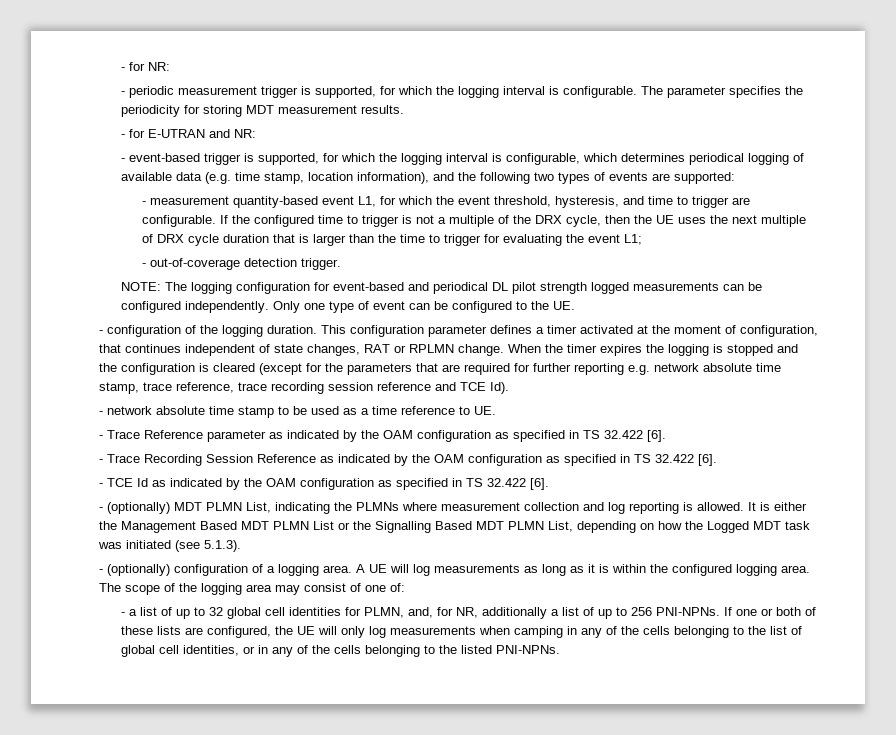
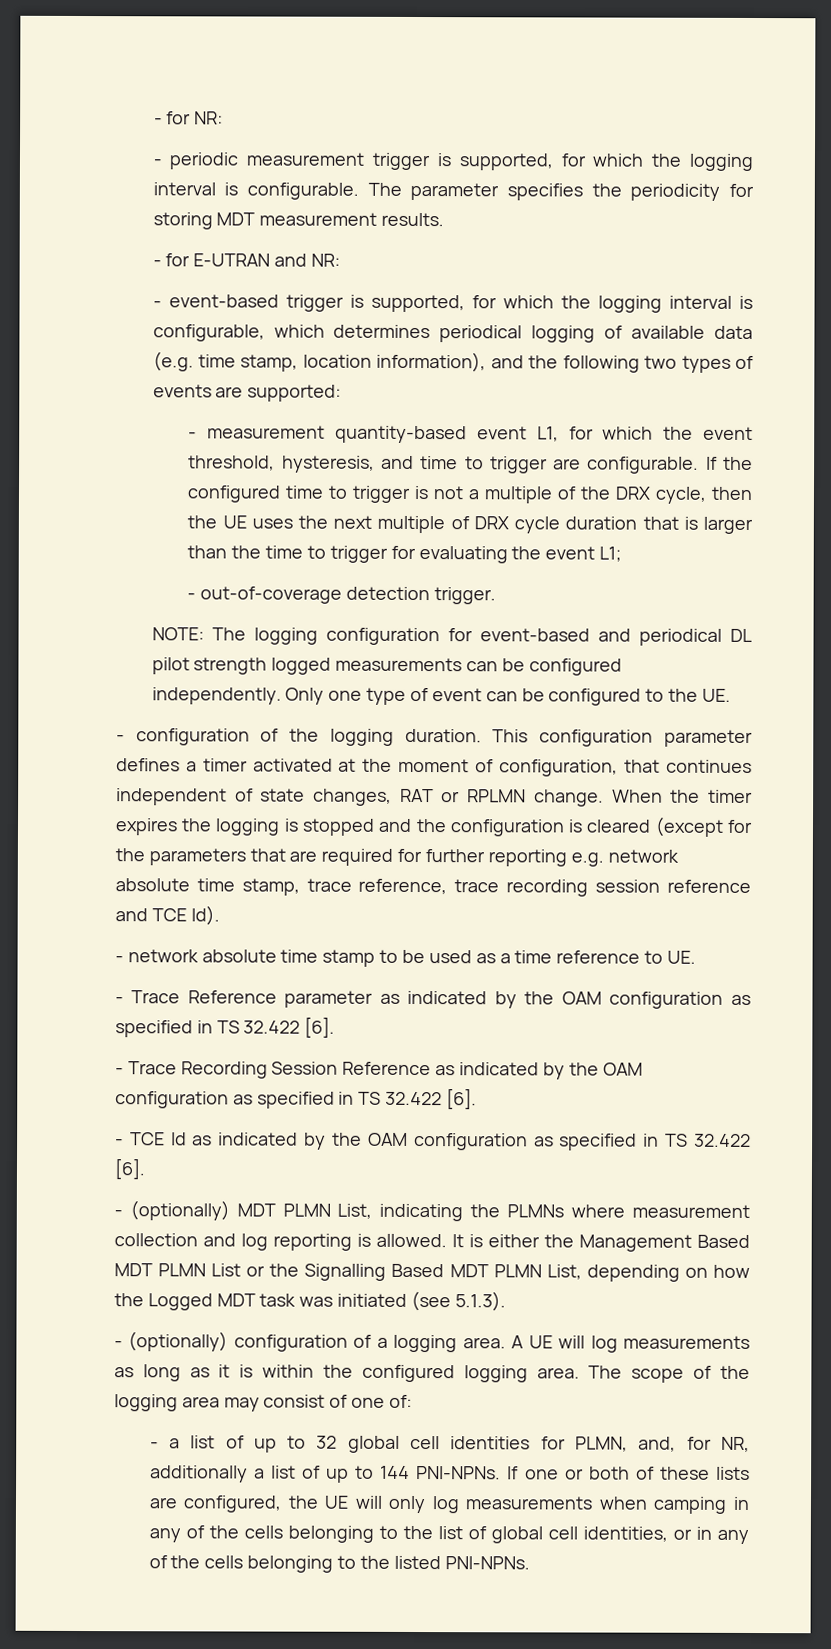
[630,607,652,616] 256 -> [380,1465,411,1479] 144

